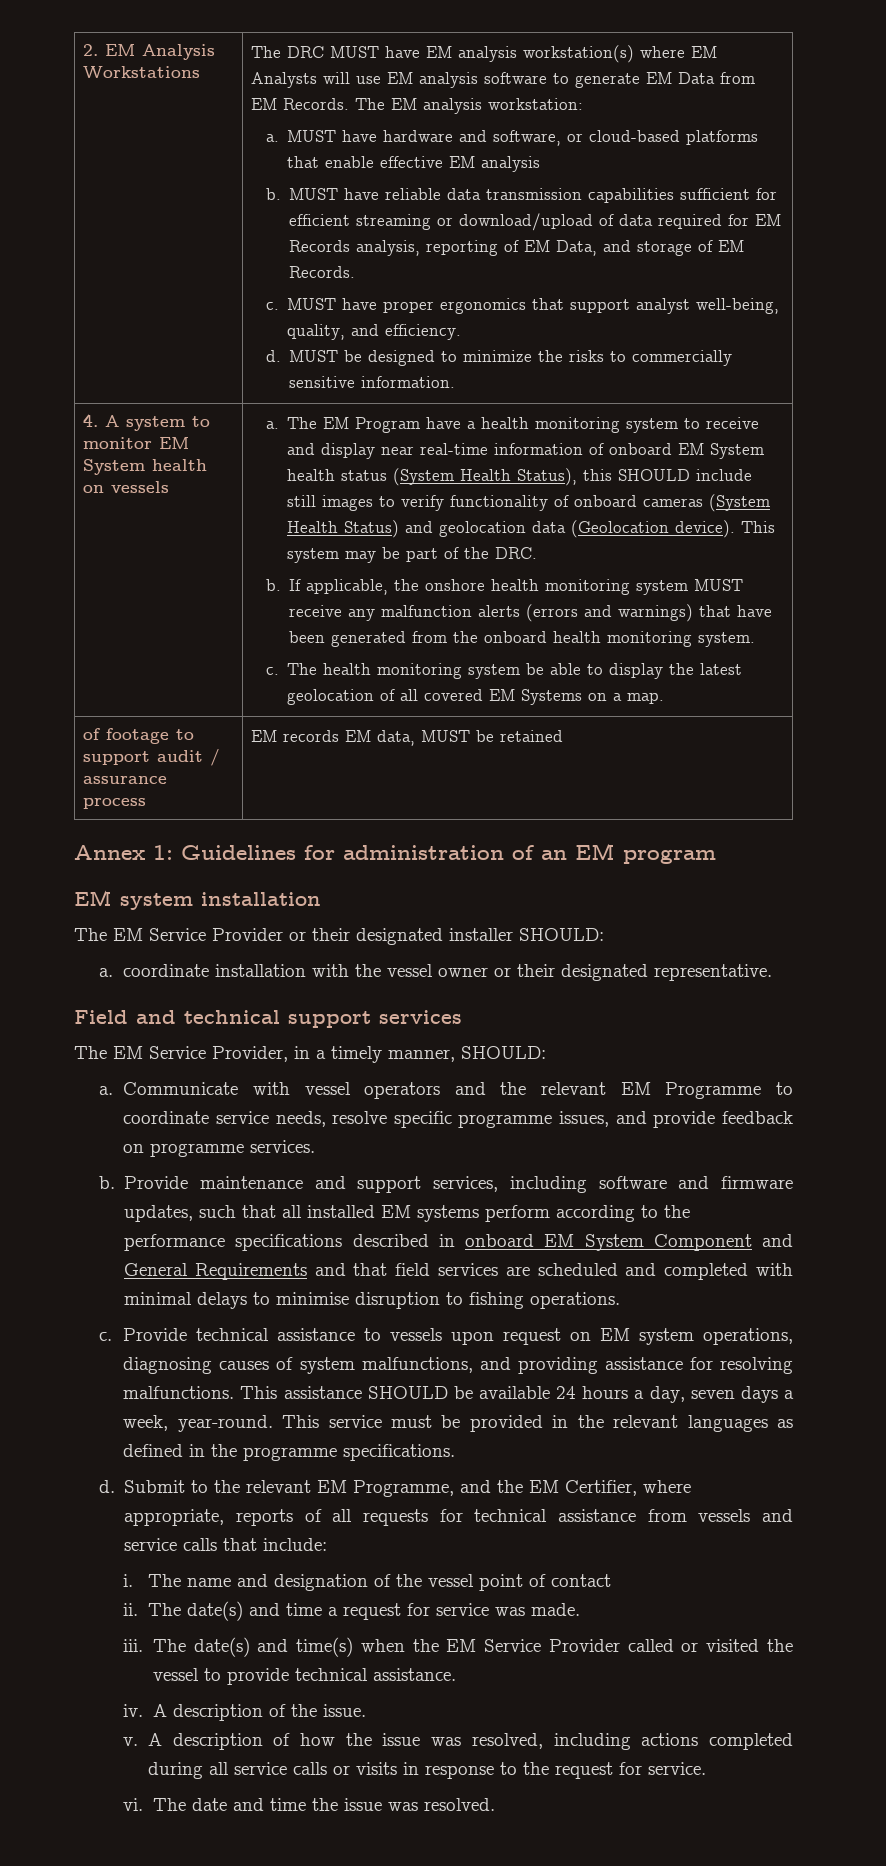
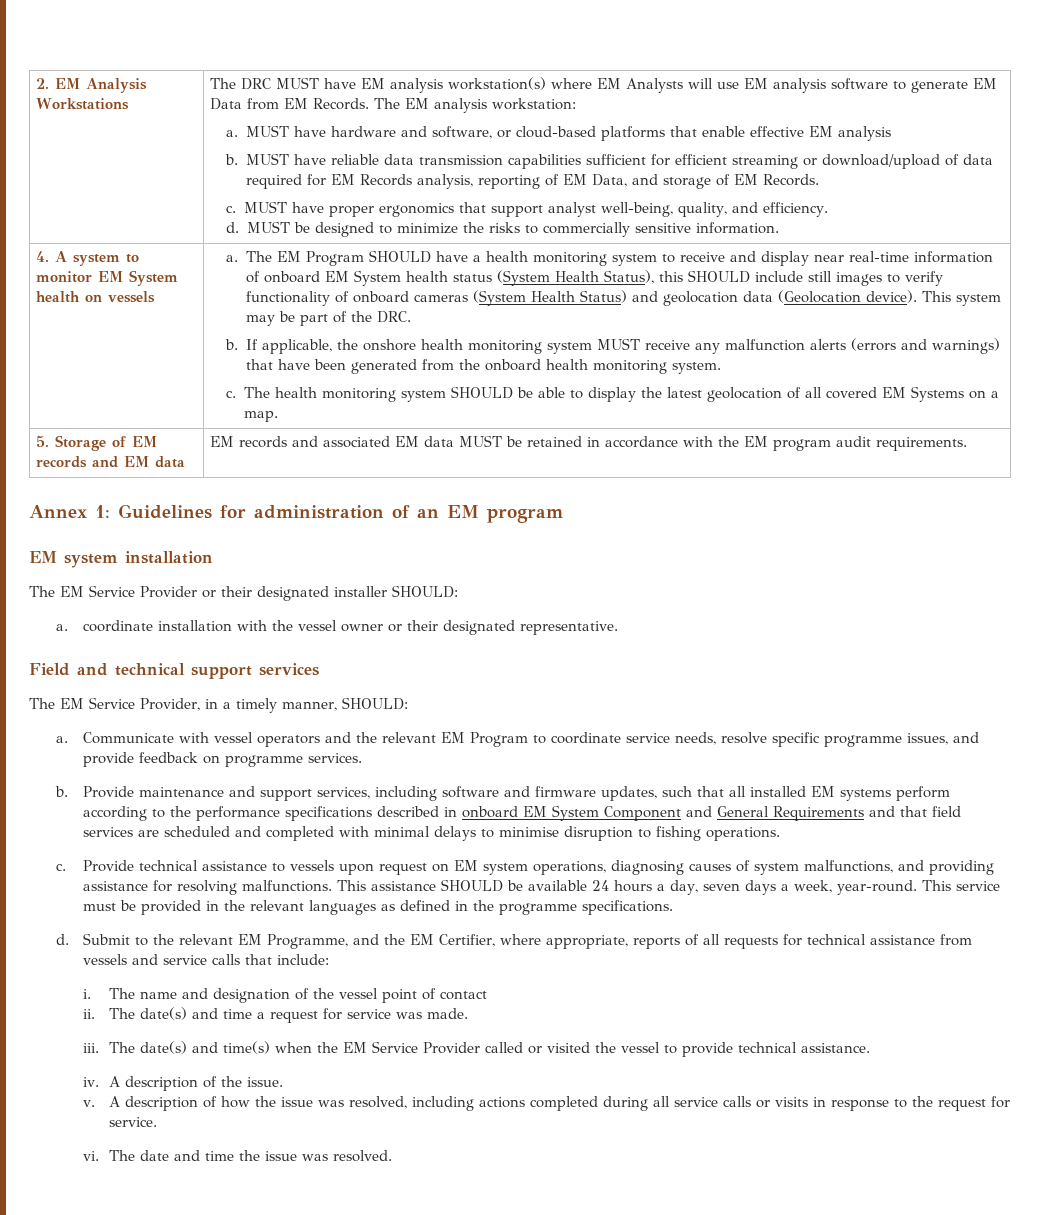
(421, 425) none -> [368,250,431,263] SHOULD
(521, 671) none -> [450,386,513,399] SHOULD
[83,728,195,744] [83,749,221,766] [83,776,168,784] [83,798,147,809] [251,730,564,746] of footage to support audit / assurance process | EM records EM data, MUST be retained -> [36,435,158,451] [36,456,186,468] [210,435,968,451] 5. Storage of EM records and EM data | EM records and associated EM data MUST be retained in accordance with the EM program audit requirements.
[665,1082,762,1099] Programme -> [469,732,528,747] Program

